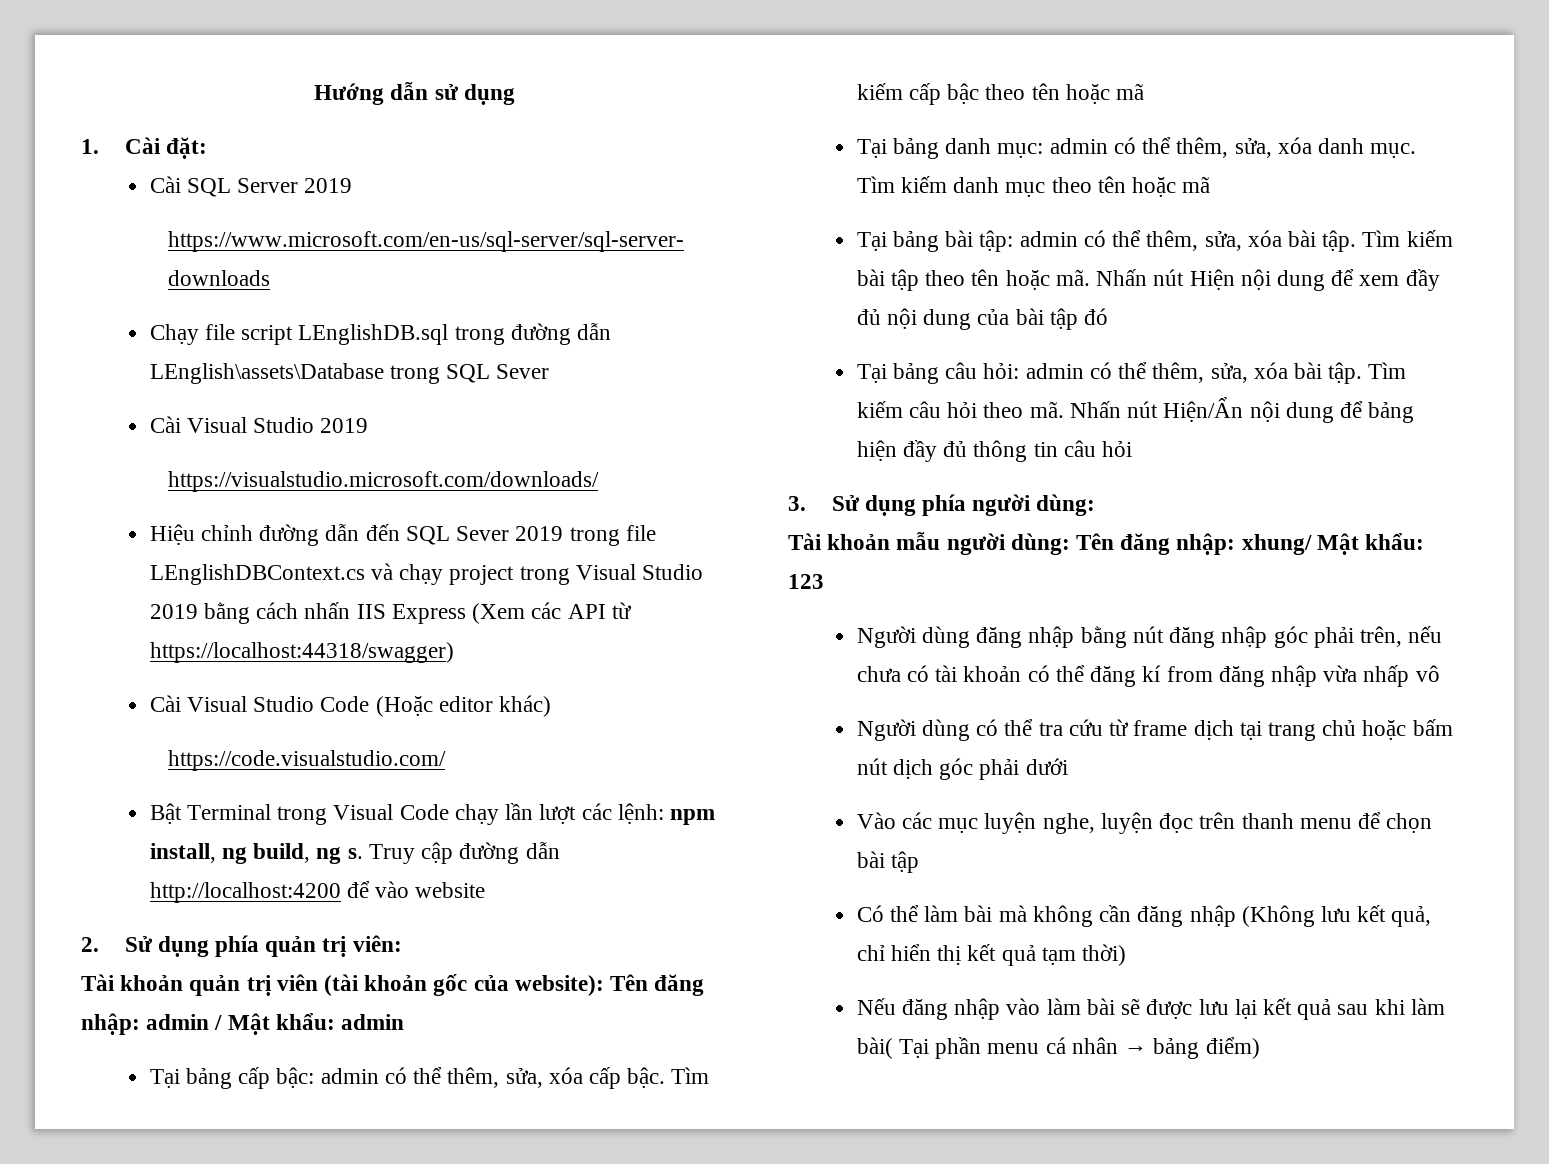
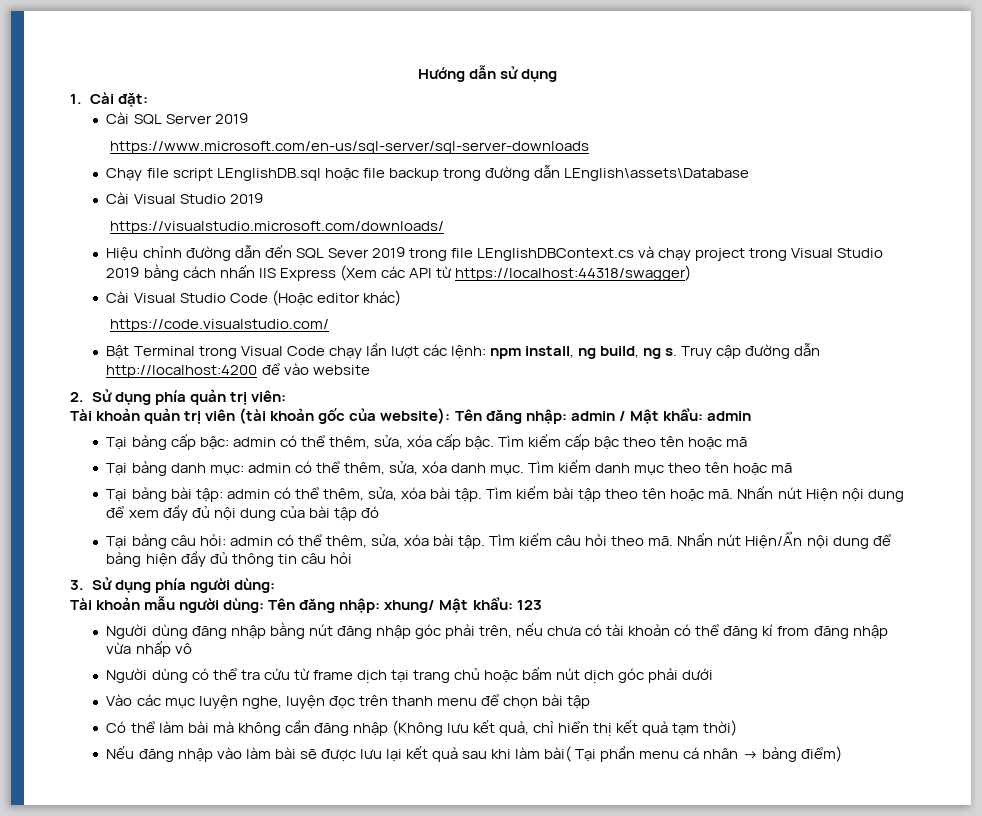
(449, 334) none -> [324,168,439,181] hoặc file backup
[390,364,550,384] trong SQL Sever -> (749, 174) none

